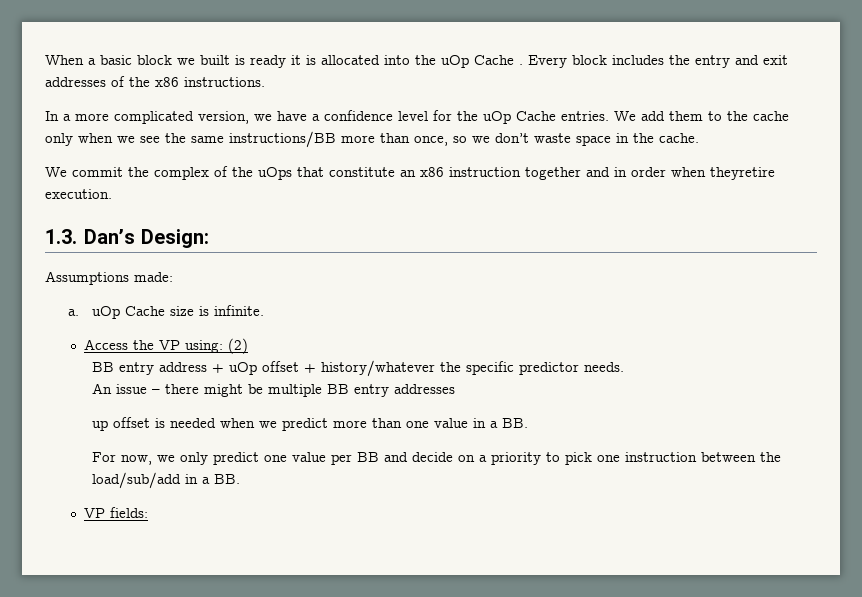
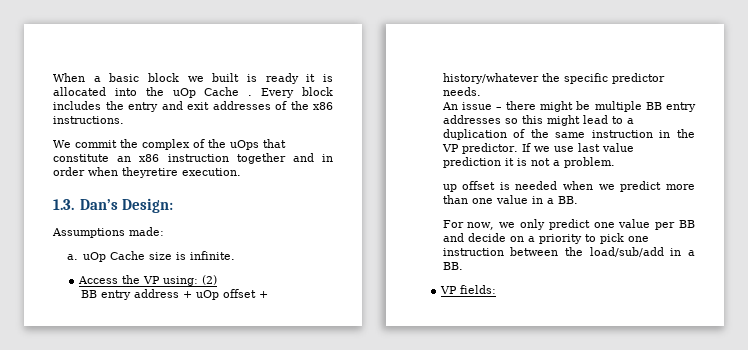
[45,110,789,124] [45,131,699,148] // In a more complicated version, we have a confidence level for the uOp Cache entries. We add them to the cache only when we see the same instructions/BB more than once, so we don’t waste space in the cache. -> (124, 120) none
(455, 389) none -> [504,115,634,126] [442,129,695,140] [441,143,634,154] [442,157,615,168] so this might lead to a duplication of the same instruction in the VP predictor. If we use last value prediction it is not a problem.

